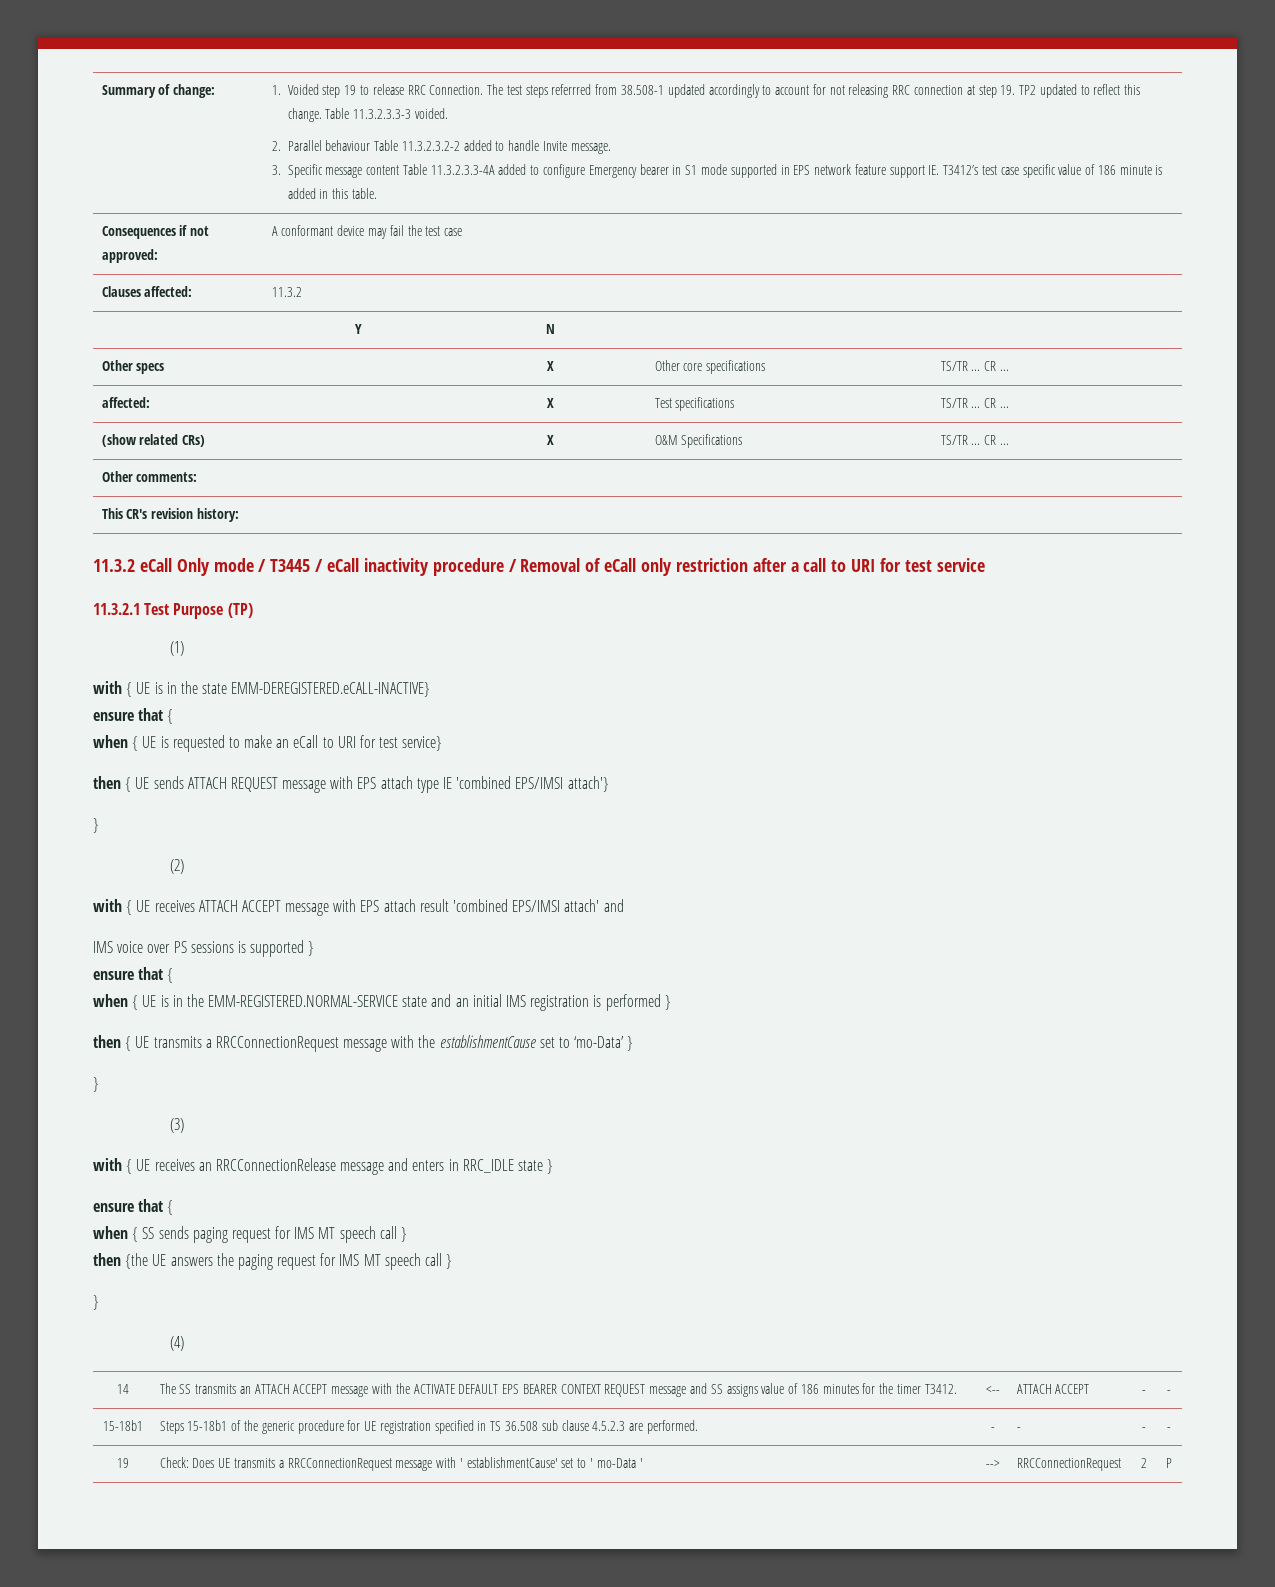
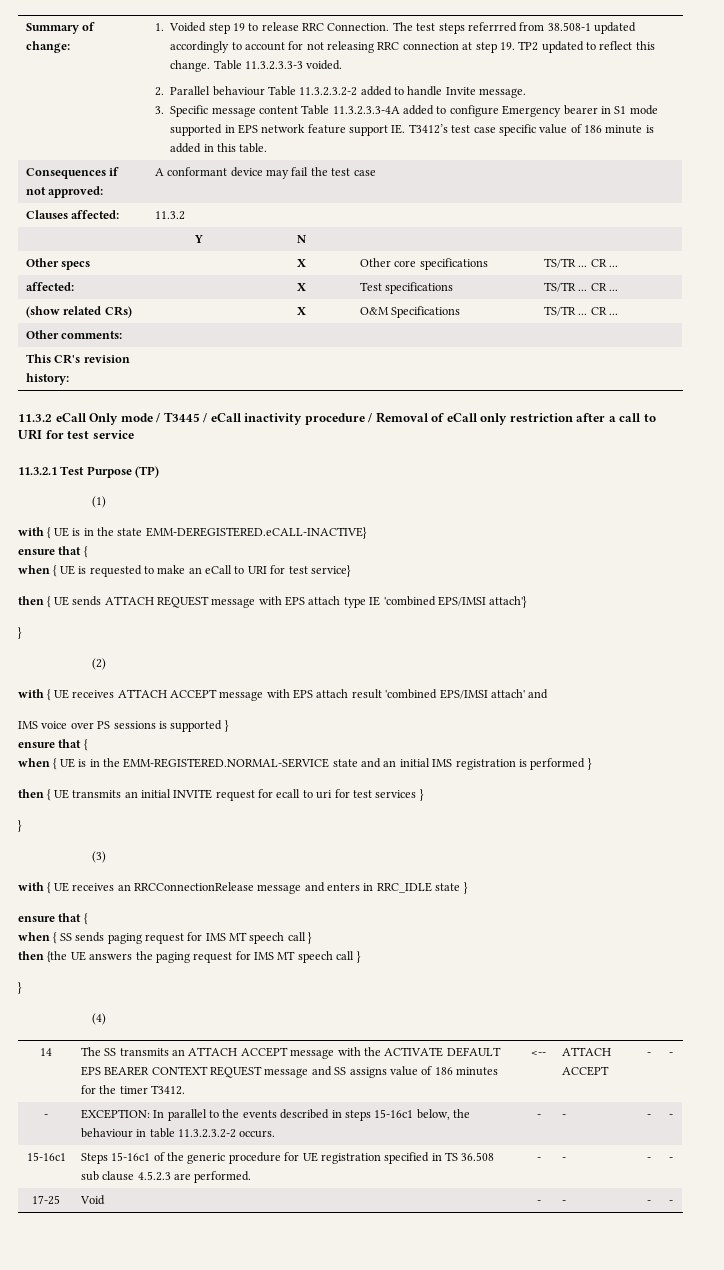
[205,1035,625,1052] a RRCConnectionRequest message with the establishmentCause set to ‘mo-Data’ -> [124,789,417,801] an initial INVITE request for ecall to uri for test services
[102,1420,143,1431] 15-18b1 -> [44,1114,48,1118] [80,1109,471,1121] [80,1128,276,1138] [536,1114,541,1118] [561,1114,566,1118] [646,1114,651,1118] [669,1114,673,1118] [26,1152,66,1161] - | EXCEPTION: In parallel to the events described in steps 15-16c1 below, the behaviour in table 11.3.2.3.2-2 occurs. | - | - | - | - // 15-16c1
[187,1420,228,1431] 15-18b1 -> [111,1152,151,1161] 15-16c1
[116,1458,129,1468] [159,1457,643,1471] [985,1460,1000,1468] [1016,1458,1121,1471] [1141,1458,1147,1468] [1166,1458,1172,1468] 19 | Check: Does UE transmits a RRCConnectionRequest message with ' establishmentCause' set to ' mo-Data ' | --> | RRCConnectionRequest | 2 | P -> [32,1195,60,1205] [79,1195,105,1205] [536,1200,541,1204] [561,1200,566,1204] [646,1200,651,1204] [669,1200,673,1204] 17-25 | Void | - | - | - | -

